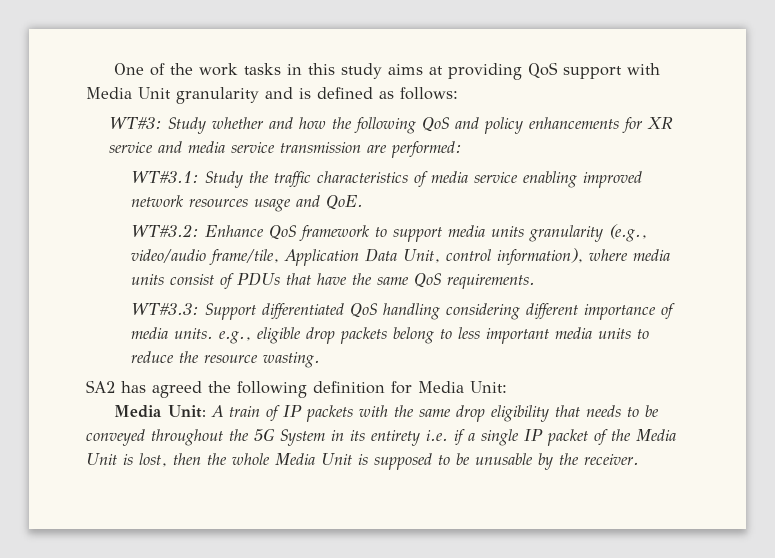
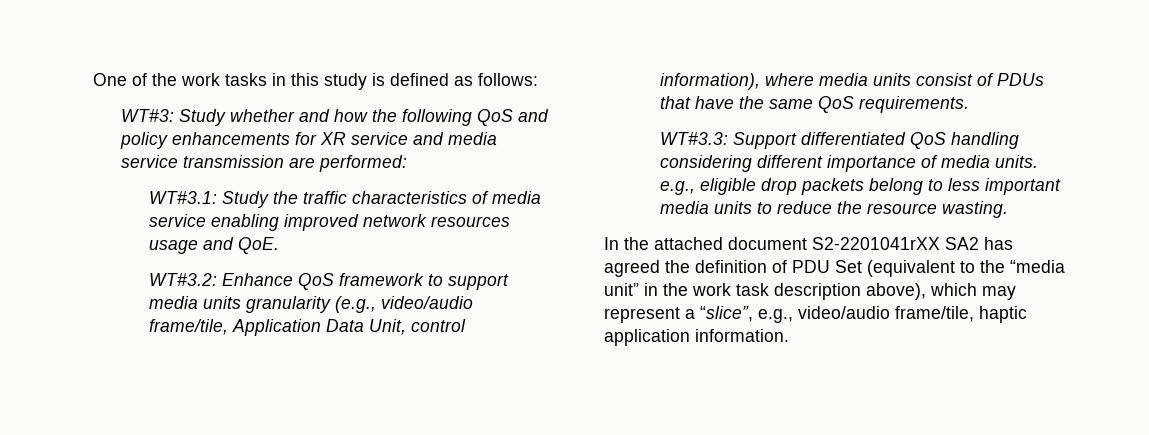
[387,62,660,80] [86,87,293,104] aims at providing QoS support with Media Unit granularity and -> (367, 81) none
[86,380,507,398] [113,405,659,422] [86,428,676,446] [86,453,639,470] SA2 has agreed the following definition for Media Unit: // Media Unit: A train of IP packets with the same drop eligibility that needs to be conveyed throughout the 5G System in its entirety i.e. if a single IP packet of the Media Unit is lost, then the whole Media Unit is supposed to be unusable by the receiver. -> [604,237,1013,250] [604,260,1065,277] [604,283,1016,300] [604,306,1027,323] [604,329,789,346] In the attached document S2-2201041rXX SA2 has agreed the definition of PDU Set (equivalent to the “media unit” in the work task description above), which may represent a “slice”, e.g., video/audio frame/tile, haptic application information.

